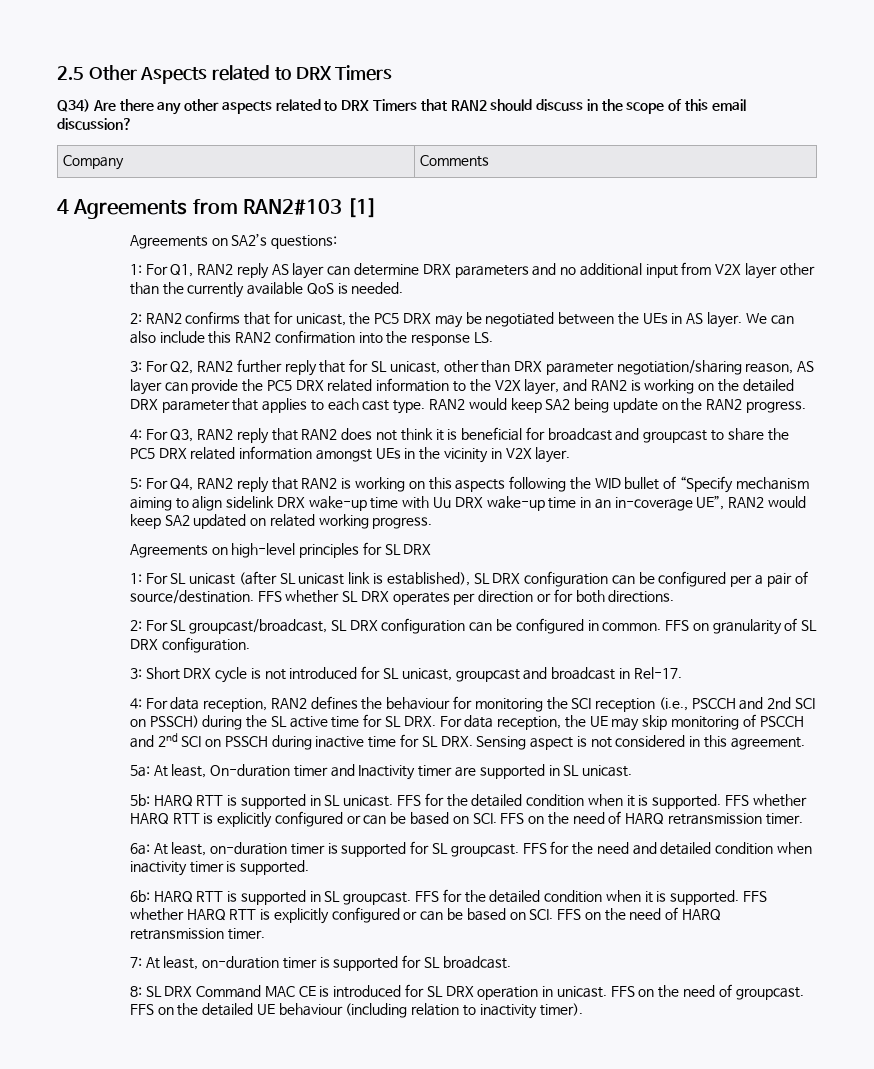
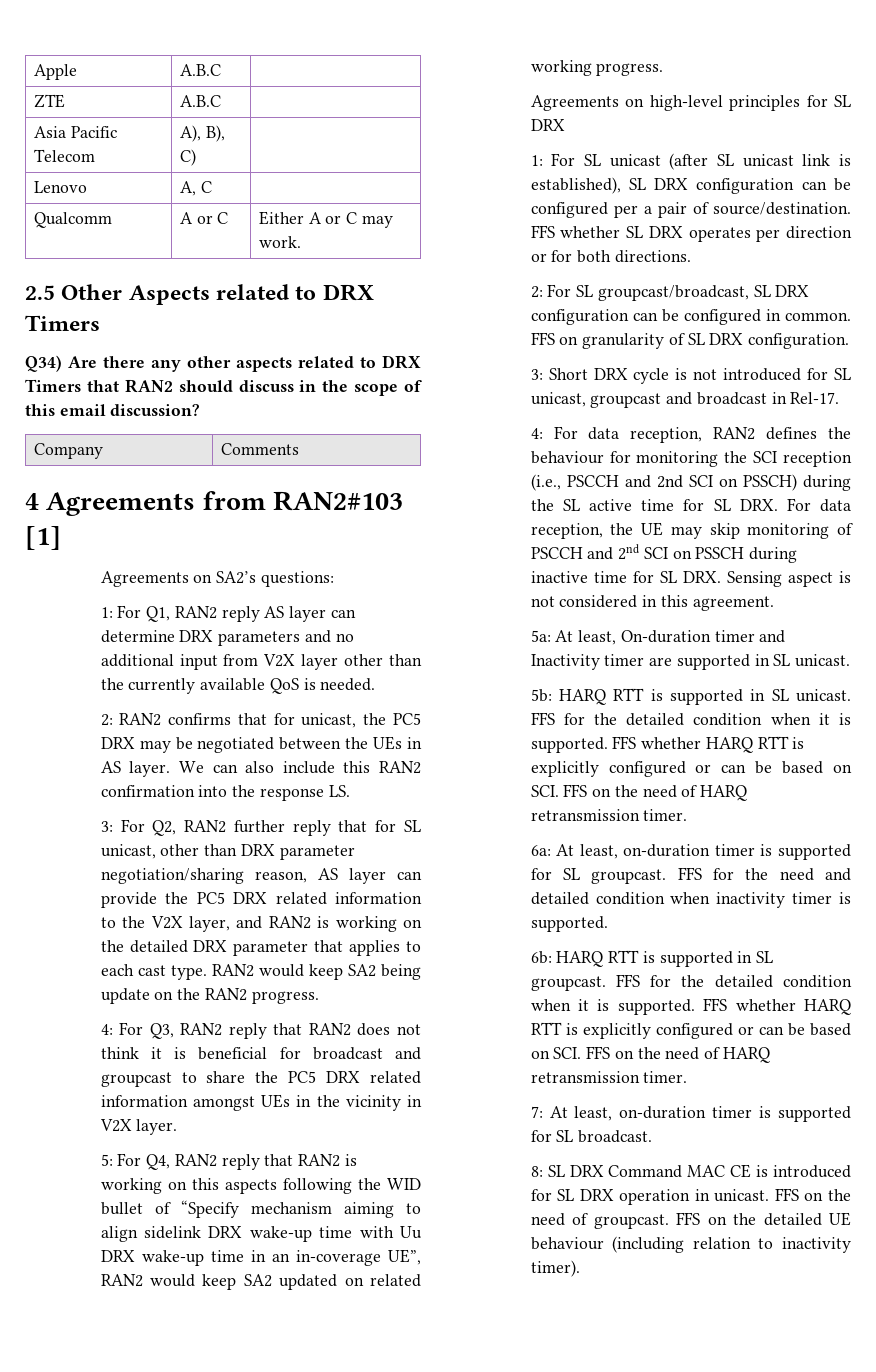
(57, 73) none -> [33,64,77,80] [179,64,221,76] [33,94,65,108] [179,95,221,107] [33,126,117,138] [33,149,95,162] [179,125,225,142] [179,149,196,166] [33,181,87,193] [179,181,212,196] [33,212,112,228] [179,212,229,224] [258,211,393,228] [258,236,301,248] Apple | A.B.C | // ZTE | A.B.C | // Asia Pacific Telecom | A), B), C) | // Lenovo | A, C | // Qualcomm | A or C | Either A or C may work. //

